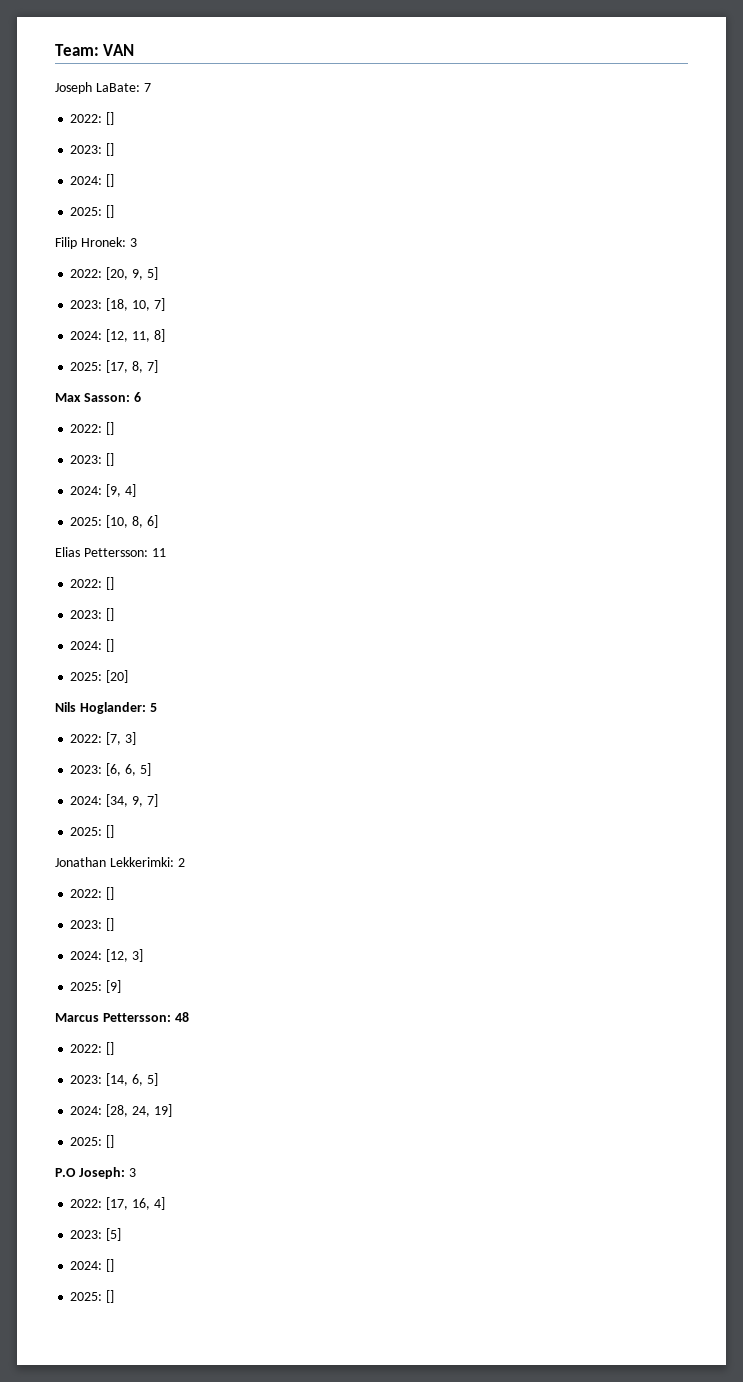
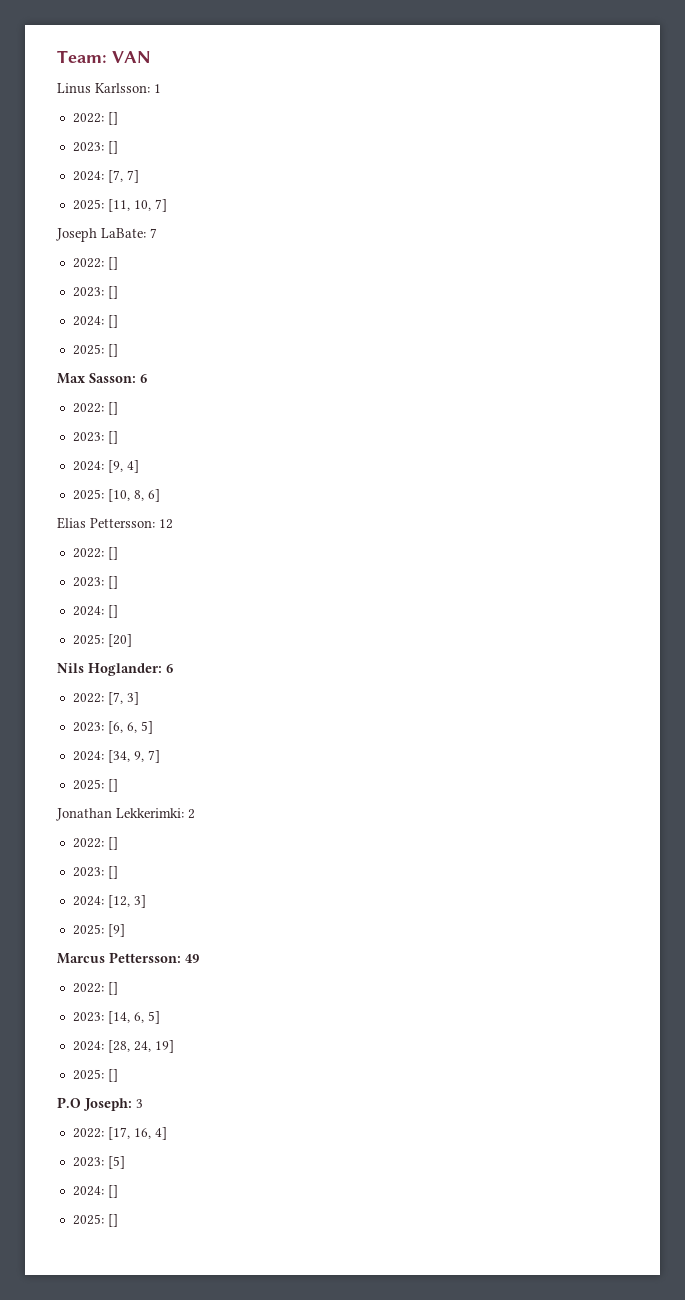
(135, 50) none -> [57,83,161,94] [72,112,118,125] [72,141,118,154] [72,170,139,183] [72,199,167,212] // Linus Karlsson: 1 // 2022: [] // 2023: [] // 2024: [7, 7] // 2025: [11, 10, 7]
[55,237,137,249] [70,267,158,280] [70,298,165,311] [70,329,165,342] [70,360,158,373] // Filip Hronek: 3 // 2022: [20, 9, 5] // 2023: [18, 10, 7] // 2024: [12, 11, 8] // 2025: [17, 8, 7] -> (118, 350) none
[151,548,166,557] 11 -> [159,519,173,529] 12
[149,703,157,712] 5 -> [166,664,173,673] 6
[174,1012,189,1022] 48 -> [185,954,199,963] 49

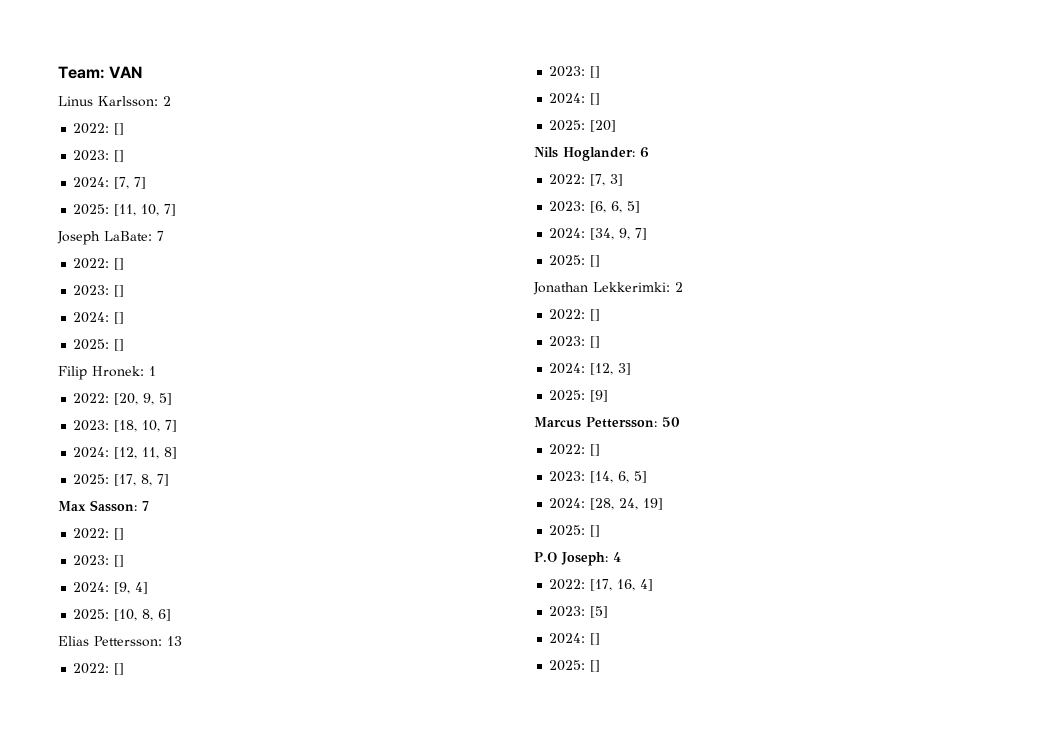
[154,84,161,93] 1 -> [163,96,171,106] 2
(118, 350) none -> [58,366,156,380] [73,393,173,405] [73,420,178,432] [73,447,178,459] [73,474,170,486] // Filip Hronek: 1 // 2022: [20, 9, 5] // 2023: [18, 10, 7] // 2024: [12, 11, 8] // 2025: [17, 8, 7]
[140,374,147,383] 6 -> [142,501,149,511] 7
[159,519,173,529] 12 -> [167,636,182,646] 13
[185,954,199,963] 49 -> [662,417,680,427] 50
[136,1099,143,1108] 3 -> [612,552,621,562] 4

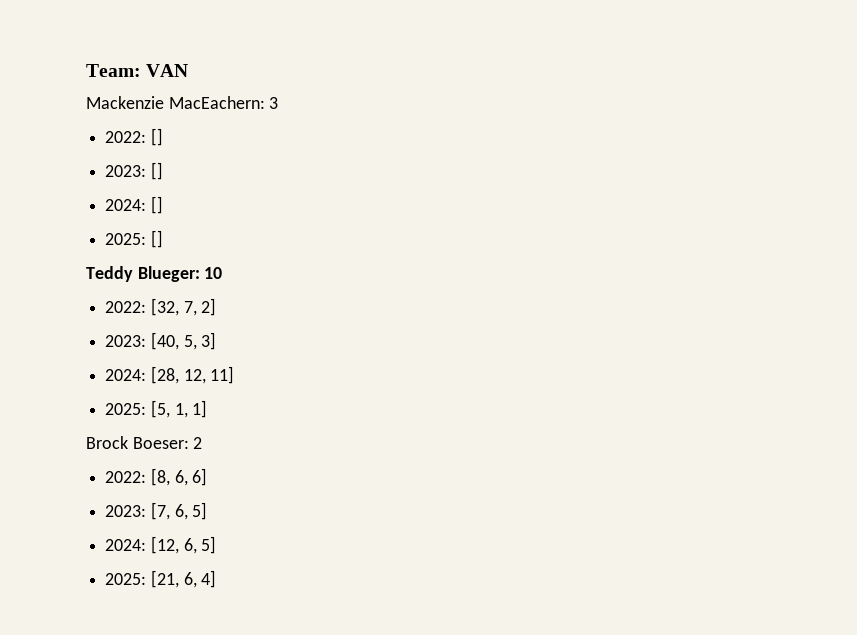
[58,96,171,107] [73,123,125,135] [73,150,125,162] [73,177,147,189] [73,204,177,216] [57,231,164,245] Linus Karlsson: 2 // 2022: [] // 2023: [] // 2024: [7, 7] // 2025: [11, 10, 7] // Joseph LaBate: 7 -> [86,96,279,109] Mackenzie MacEachern: 3
[58,366,156,380] [73,393,173,405] [73,420,178,432] [73,447,178,459] [73,474,170,486] [58,500,149,512] [73,528,125,540] [73,555,125,567] [73,582,149,594] [73,609,172,621] [58,636,182,647] [73,663,125,675] [549,66,601,78] [549,93,601,105] [549,120,617,132] [534,147,649,161] [549,174,624,186] [549,201,641,213] [549,228,648,240] [549,255,601,267] [533,282,683,295] [549,309,601,321] [549,336,601,348] [549,363,632,375] [549,390,609,402] [534,417,680,428] [549,444,601,456] [549,471,648,483] [549,498,664,510] [549,525,601,537] [534,552,621,566] [549,579,654,591] [549,606,609,618] [549,633,601,645] [549,660,601,672] Filip Hronek: 1 // 2022: [20, 9, 5] // 2023: [18, 10, 7] // 2024: [12, 11, 8] // 2025: [17, 8, 7] // Max Sasson: 7 // 2022: [] // 2023: [] // 2024: [9, 4] // 2025: [10, 8, 6] // Elias Pettersson: 13 // 2022: [] // 2023: [] // 2024: [] // 2025: [20] // Nils Hoglander: 6 // 2022: [7, 3] // 2023: [6, 6, 5] // 2024: [34, 9, 7] // 2025: [] // Jonathan Lekkerimki: 2 // 2022: [] // 2023: [] // 2024: [12, 3] // 2025: [9] // Marcus Pettersson: 50 // 2022: [] // 2023: [14, 6, 5] // 2024: [28, 24, 19] // 2025: [] // P.O Joseph: 4 // 2022: [17, 16, 4] // 2023: [5] // 2024: [] // 2025: [] -> [86,266,223,282] [105,298,217,316] [105,332,217,350] [105,366,235,384] [105,400,208,418] [86,436,203,449] [105,468,208,486] [105,502,208,520] [105,536,217,554] [105,570,217,588] Teddy Blueger: 10 // 2022: [32, 7, 2] // 2023: [40, 5, 3] // 2024: [28, 12, 11] // 2025: [5, 1, 1] // Brock Boeser: 2 // 2022: [8, 6, 6] // 2023: [7, 6, 5] // 2024: [12, 6, 5] // 2025: [21, 6, 4]

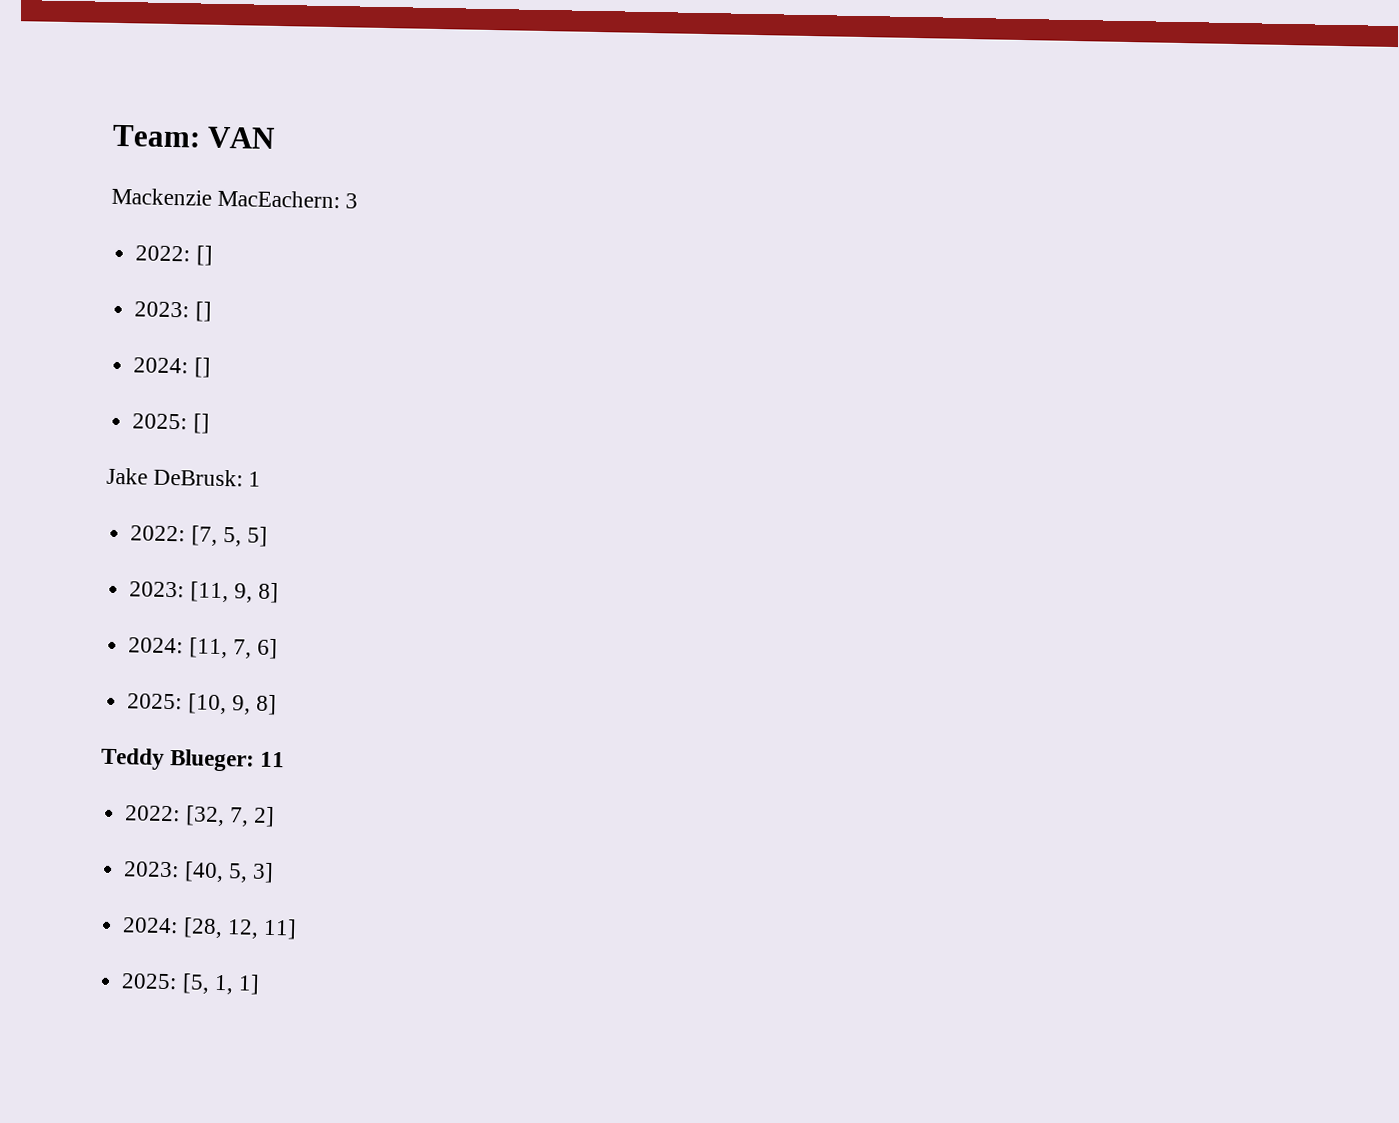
(163, 239) none -> [106,467,262,487] [130,525,268,547] [129,581,279,604] [128,637,278,660] [127,693,277,716] // Jake DeBrusk: 1 // 2022: [7, 5, 5] // 2023: [11, 9, 8] // 2024: [11, 7, 6] // 2025: [10, 9, 8]
[204,267,223,279] 10 -> [260,751,286,768] 11
[86,436,203,449] [105,468,208,486] [105,502,208,520] [105,536,217,554] [105,570,217,588] // Brock Boeser: 2 // 2022: [8, 6, 6] // 2023: [7, 6, 5] // 2024: [12, 6, 5] // 2025: [21, 6, 4] -> (260, 984) none

